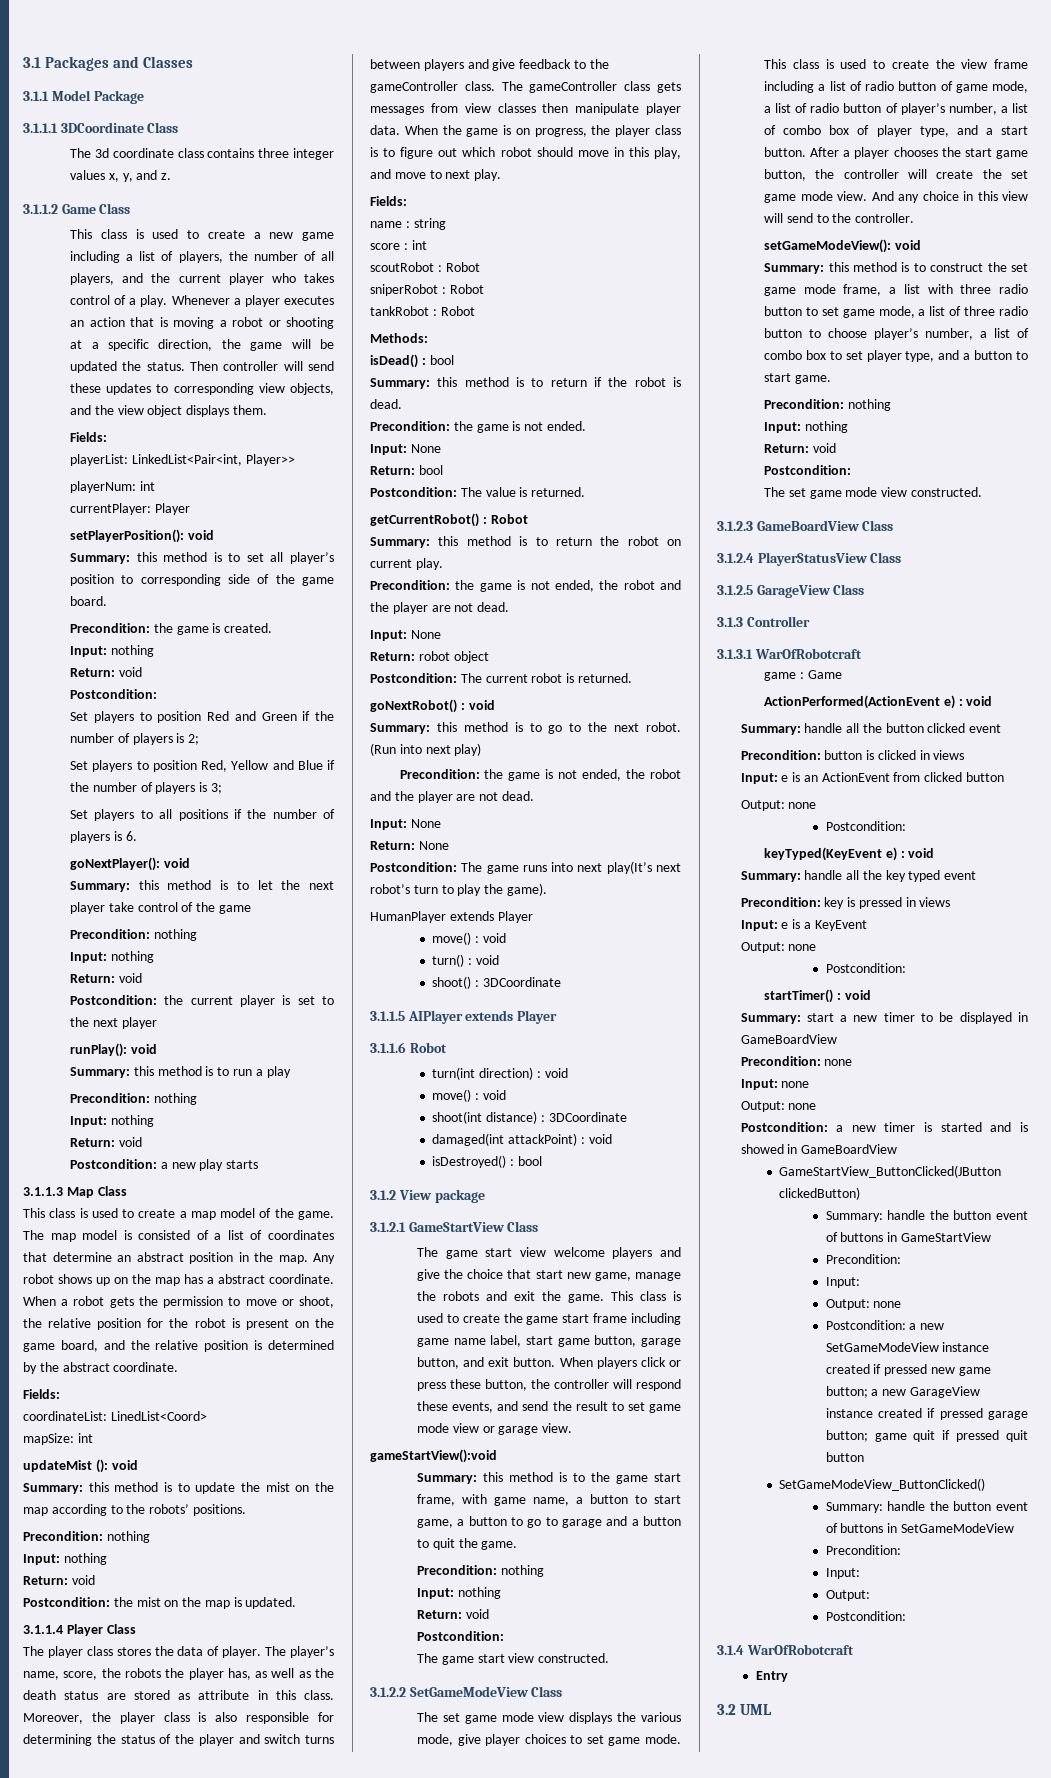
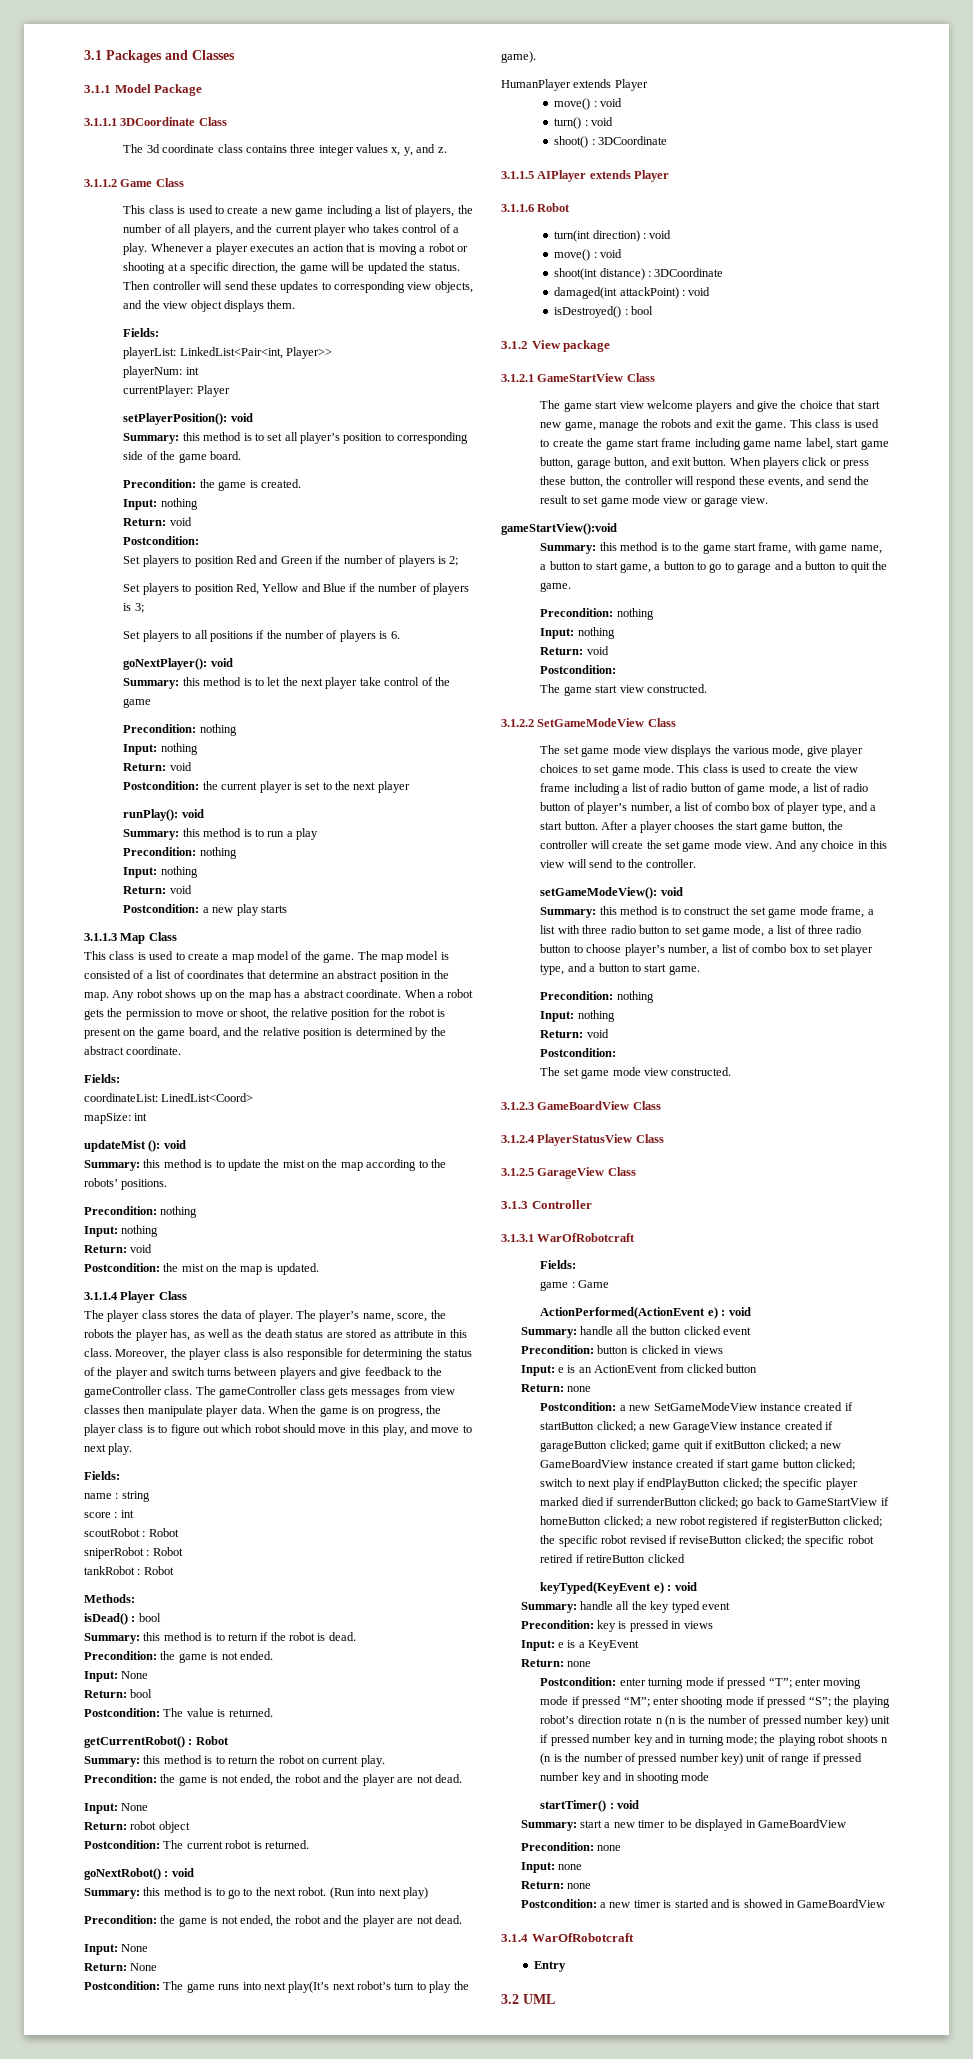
(862, 653) none -> [540,1260,577,1269] // Fields:
[740,800,817,811] [825,821,906,831] Output: none // Postcondition: -> [520,1384,592,1392] [540,1402,853,1411] [540,1421,834,1433] [540,1440,842,1452] [540,1459,856,1471] [540,1478,858,1490] [540,1497,889,1509] [540,1516,883,1528] [540,1535,874,1547] [540,1554,685,1563] Return: none // Postcondition: a new SetGameModeView instance created if startButton clicked; a new GarageView instance created if garageButton clicked; game quit if exitButton clicked; a new GameBoardView instance created if start game button clicked; switch to next play if endPlayButton clicked; the specific player marked died if surrenderButton clicked; go back to GameStartView if homeButton clicked; a new robot registered if registerButton clicked; the specific robot revised if reviseButton clicked; the specific robot retired if retireButton clicked
[740,942,817,953] [825,963,906,973] Output: none // Postcondition: -> [520,1659,592,1667] [540,1677,862,1689] [540,1696,890,1708] [540,1715,890,1727] [540,1734,888,1746] [540,1753,862,1765] [540,1772,710,1784] Return: none // Postcondition: enter turning mode if pressed “T”; enter moving mode if pressed “M”; enter shooting mode if pressed “S”; the playing robot’s direction rotate n (n is the number of pressed number key) unit if pressed number key and in turning mode; the playing robot shoots n (n is the number of pressed number key) unit of range if pressed number key and in shooting mode
[740,1101,785,1112] Output: -> [520,1881,564,1889] Return:
[779,1165,1002,1178] [779,1187,861,1200] [825,1210,1028,1222] [825,1232,992,1242] [825,1254,901,1264] [825,1277,860,1288] [825,1299,902,1310] [825,1320,945,1330] [825,1342,990,1352] [825,1364,991,1376] [825,1386,981,1398] [825,1408,1028,1420] [825,1430,1028,1442] [825,1452,864,1462] [779,1478,986,1491] [825,1501,1028,1513] [825,1523,1015,1533] [825,1545,901,1555] [825,1568,860,1579] [825,1590,870,1601] [825,1611,906,1621] // GameStartView_ButtonClicked(JButton clickedButton) // Summary: handle the button event of buttons in GameStartView // Precondition: // Input: // Output: none // Postcondition: a new SetGameModeView instance created if pressed new game button; a new GarageView instance created if pressed garage button; game quit if pressed quit button // SetGameModeView_ButtonClicked() // Summary: handle the button event of buttons in SetGameModeView // Precondition: // Input: // Output: // Postcondition: -> (886, 1903) none

